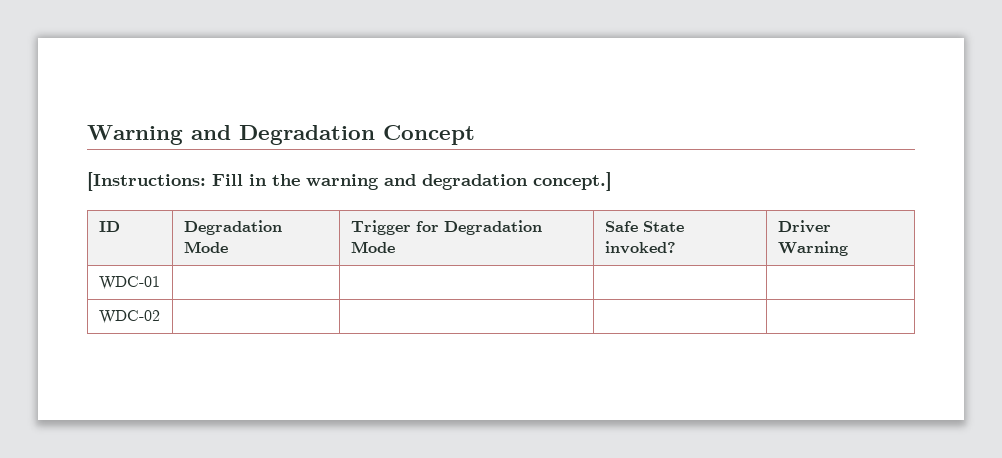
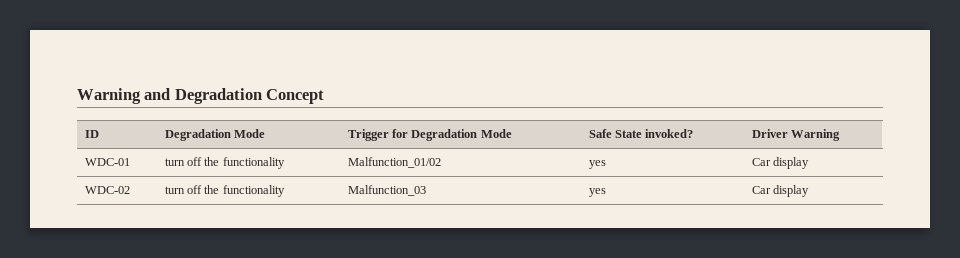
[87,172,612,191] // [Instructions: Fill in the warning and degradation concept.] -> (325, 96) none
[98,310,160,324] | | | // WDC-02 | | | | -> [164,157,285,169] [347,157,441,168] [588,160,606,169] [751,157,809,169] [84,186,130,194] [164,185,285,197] [347,185,426,196] [588,188,606,197] [751,185,809,197] turn off the functionality | Malfunction_01/02 | yes | Car display // WDC-02 | turn off the functionality | Malfunction_03 | yes | Car display

